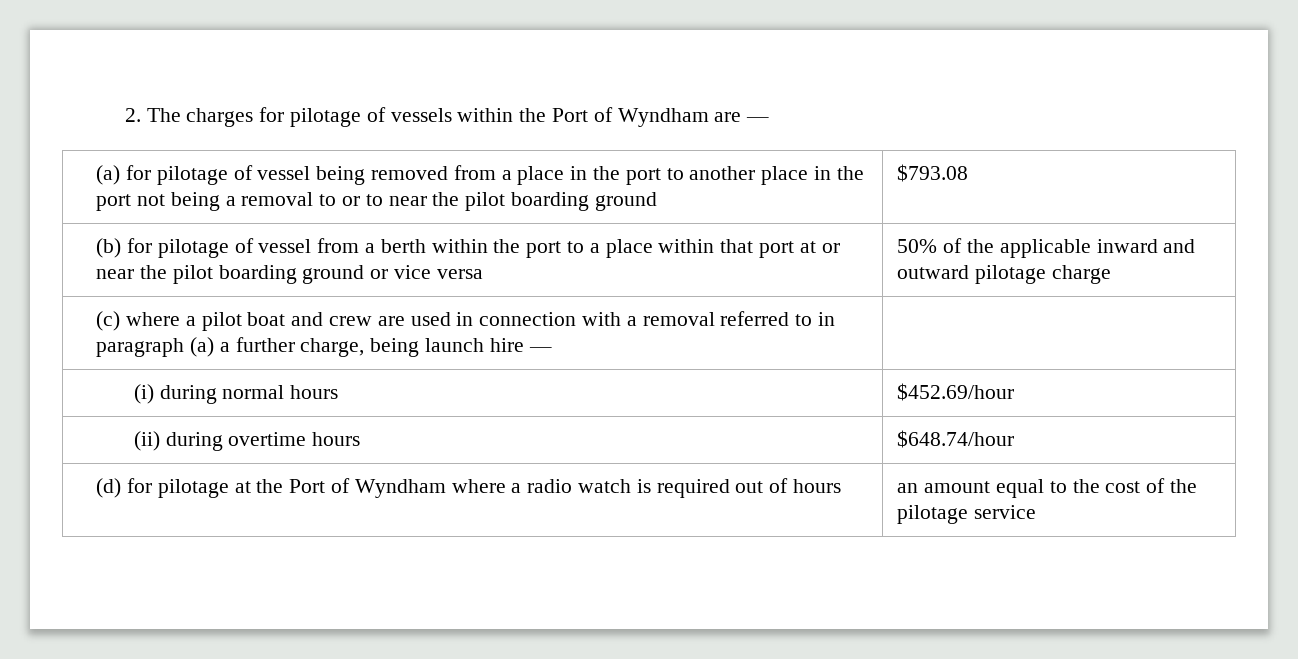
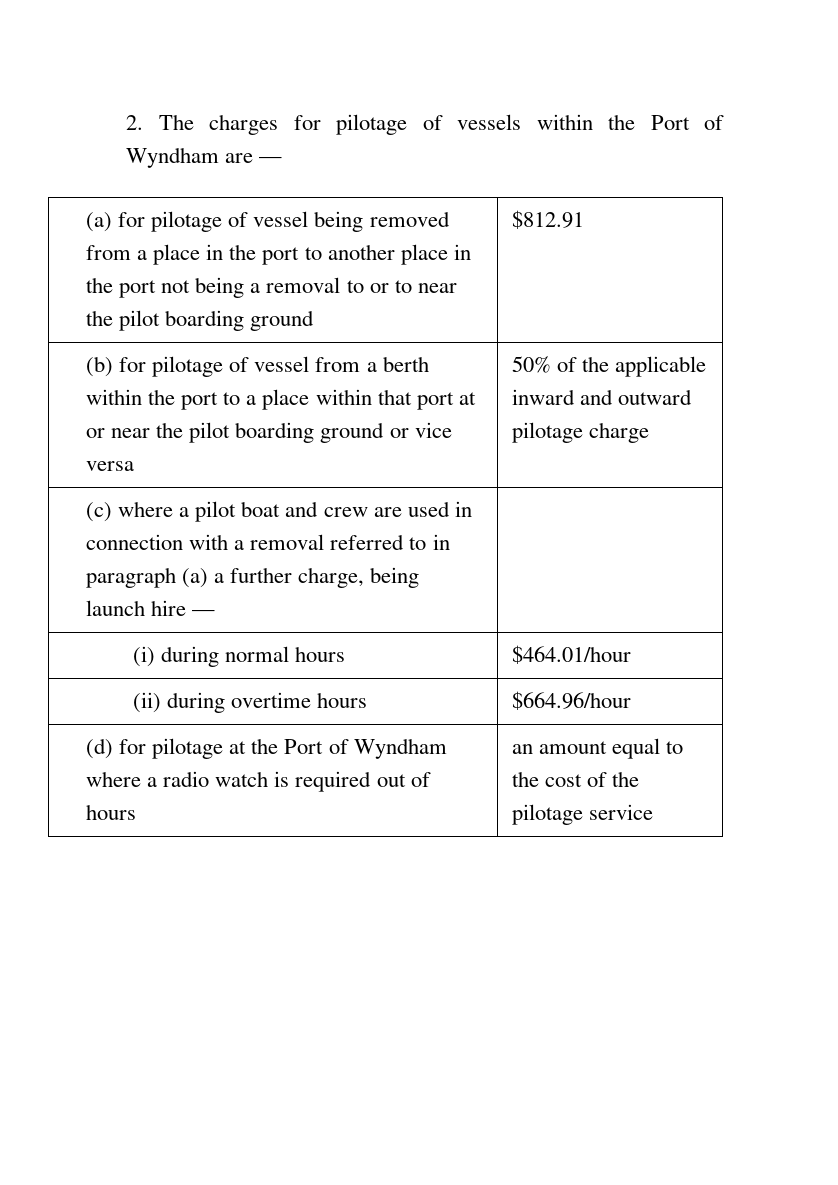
[897,164,969,182] $793.08 -> [511,210,584,229] $812.91
[897,383,1015,401] $452.69/hour -> [511,645,631,664] $464.01/hour
[897,430,1015,448] $648.74/hour -> [511,691,631,710] $664.96/hour

